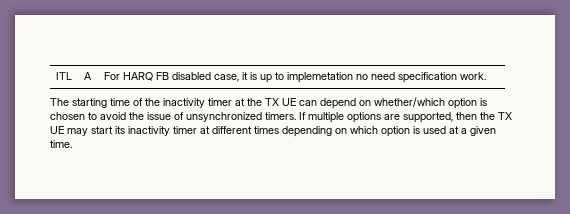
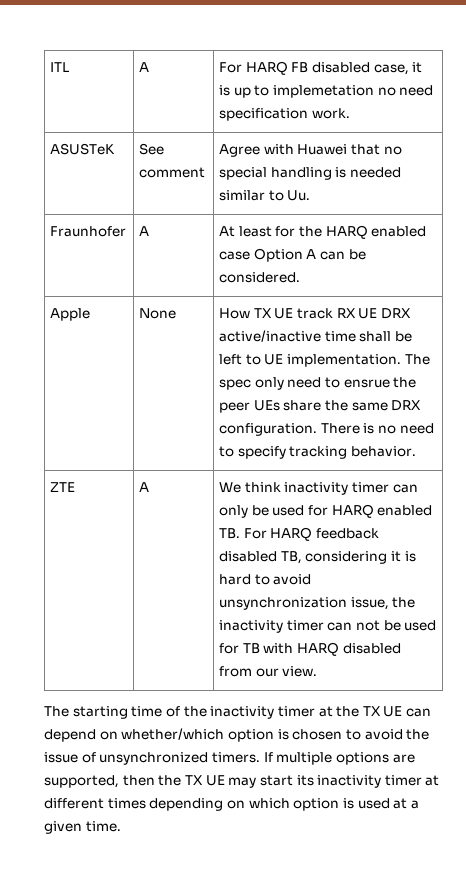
(486, 76) none -> [50,143,116,155] [139,143,165,155] [139,167,206,178] [219,144,402,157] [219,167,402,180] [219,190,311,201] [50,226,127,237] [139,226,150,236] [219,225,427,239] [219,248,366,262] [219,272,301,283] [50,308,91,321] [139,308,177,319] [219,308,411,319] [219,330,413,342] [219,354,430,367] [219,377,417,390] [219,400,422,413] [219,423,434,436] [219,446,417,459] [50,482,76,492] [139,482,150,492] [219,482,418,495] [219,504,433,518] [219,527,380,541] [219,551,416,564] [219,574,312,585] [219,597,416,610] [219,620,437,633] [219,642,401,656] [219,666,318,677] // ASUSTeK | See comment | Agree with Huawei that no special handling is needed similar to Uu. // Fraunhofer | A | At least for the HARQ enabled case Option A can be considered. // Apple | None | How TX UE track RX UE DRX active/inactive time shall be left to UE implementation. The spec only need to ensrue the peer UEs share the same DRX configuration. There is no need to specify tracking behavior. // ZTE | A | We think inactivity timer can only be used for HARQ enabled TB. For HARQ feedback disabled TB, considering it is hard to avoid unsynchronization issue, the inactivity timer can not be used for TB with HARQ disabled from our view.

